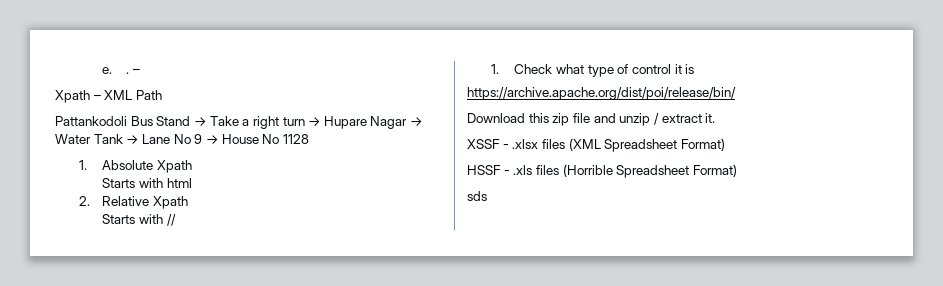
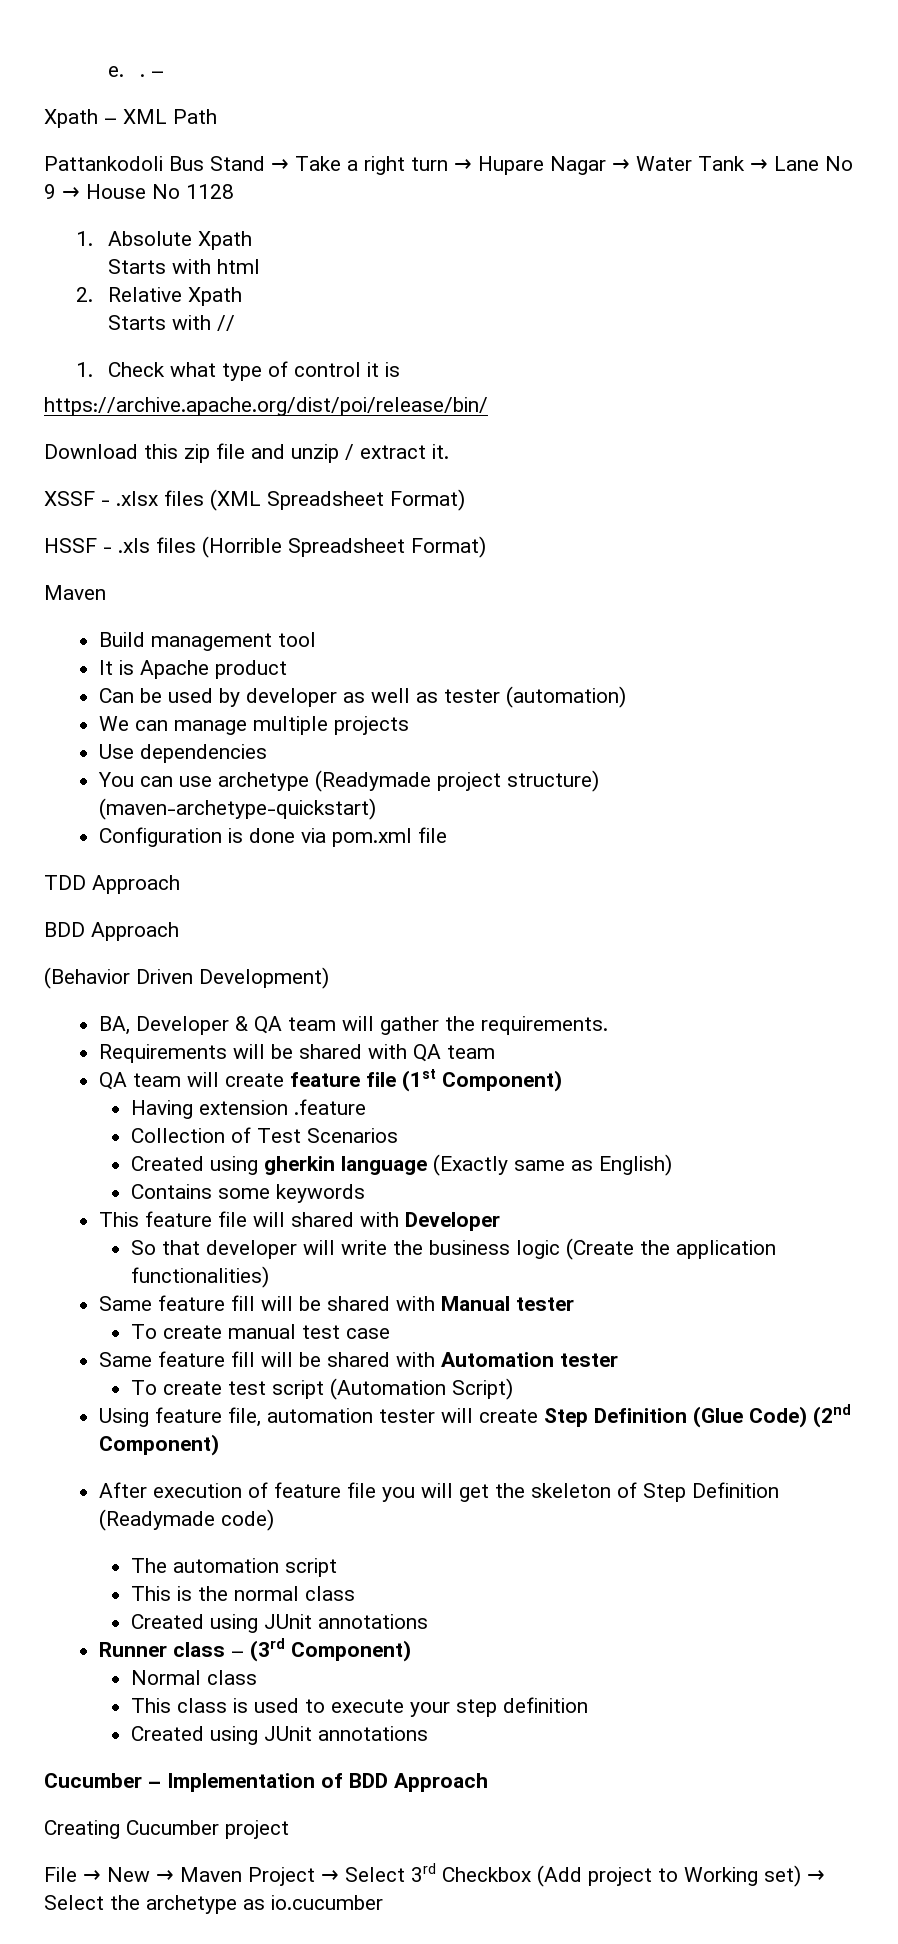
[467,191,487,201] sds -> [44,585,106,600] [98,632,316,651] [98,660,287,679] [98,686,626,708] [98,716,409,735] [98,744,267,763] [97,770,599,792] [98,798,376,820] [98,827,447,847] [44,875,180,894] [44,922,179,941] [44,967,329,989] [98,1016,608,1035] [98,1044,495,1063] [98,1069,562,1092] [130,1099,366,1119] [130,1127,398,1143] [130,1154,672,1176] [130,1184,365,1203] [98,1211,500,1231] [130,1238,776,1260] [130,1266,269,1288] [98,1295,574,1311] [130,1324,390,1339] [98,1351,618,1367] [130,1378,513,1400] [98,1404,851,1428] [98,1434,219,1456] [98,1482,779,1502] [98,1509,274,1531] [130,1558,337,1577] [130,1586,355,1601] [130,1614,428,1633] [98,1638,411,1662] [130,1670,257,1685] [130,1697,588,1717] [130,1726,428,1745] [44,1773,488,1792] [44,1820,289,1839] [44,1863,825,1887] [44,1895,383,1914] Maven // Build management tool // It is Apache product // Can be used by developer as well as tester (automation) // We can manage multiple projects // Use dependencies // You can use archetype (Readymade project structure) (maven-archetype-quickstart) // Configuration is done via pom.xml file // TDD Approach // BDD Approach // (Behavior Driven Development) // BA, Developer & QA team will gather the requirements. // Requirements will be shared with QA team // QA team will create feature file (1st Component) // Having extension .feature // Collection of Test Scenarios // Created using gherkin language (Exactly same as English) // Contains some keywords // This feature file will shared with Developer // So that developer will write the business logic (Create the application functionalities) // Same feature fill will be shared with Manual tester // To create manual test case // Same feature fill will be shared with Automation tester // To create test script (Automation Script) // Using feature file, automation tester will create Step Definition (Glue Code) (2nd Component) // After execution of feature file you will get the skeleton of Step Definition (Readymade code) // The automation script // This is the normal class // Created using JUnit annotations // Runner class – (3rd Component) // Normal class // This class is used to execute your step definition // Created using JUnit annotations // Cucumber – Implementation of BDD Approach // Creating Cucumber project // File → New → Maven Project → Select 3rd Checkbox (Add project to Working set) → Select the archetype as io.cucumber

